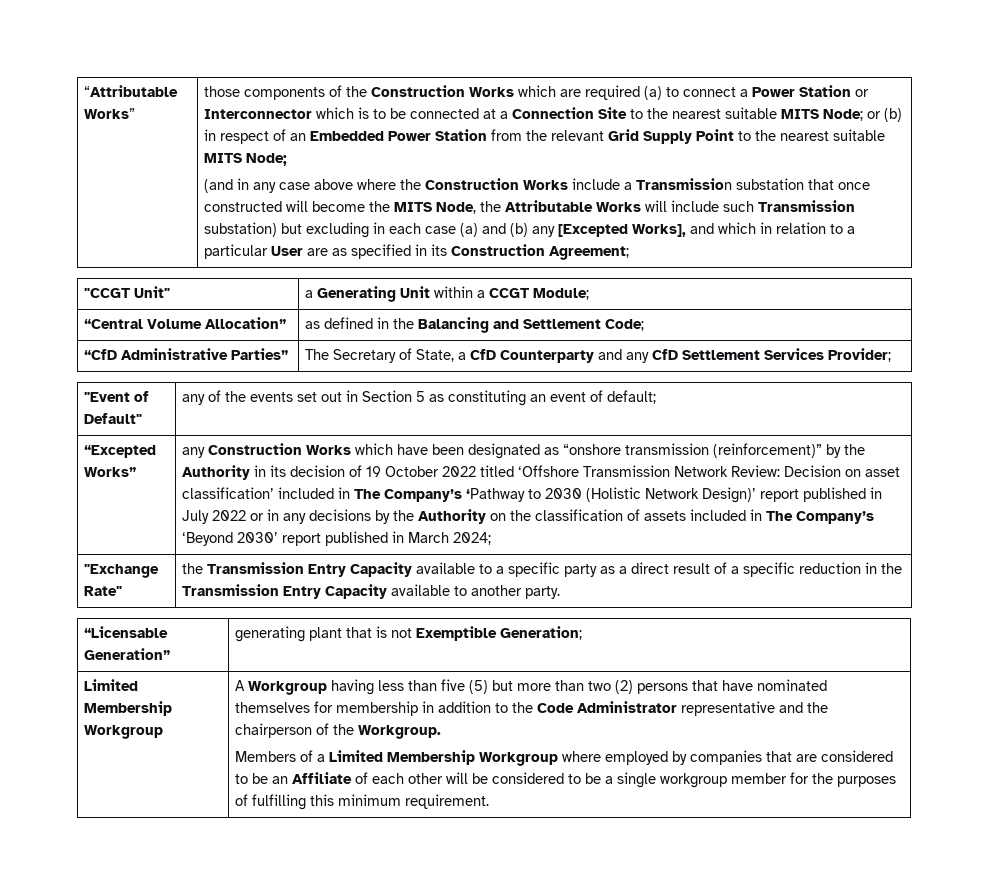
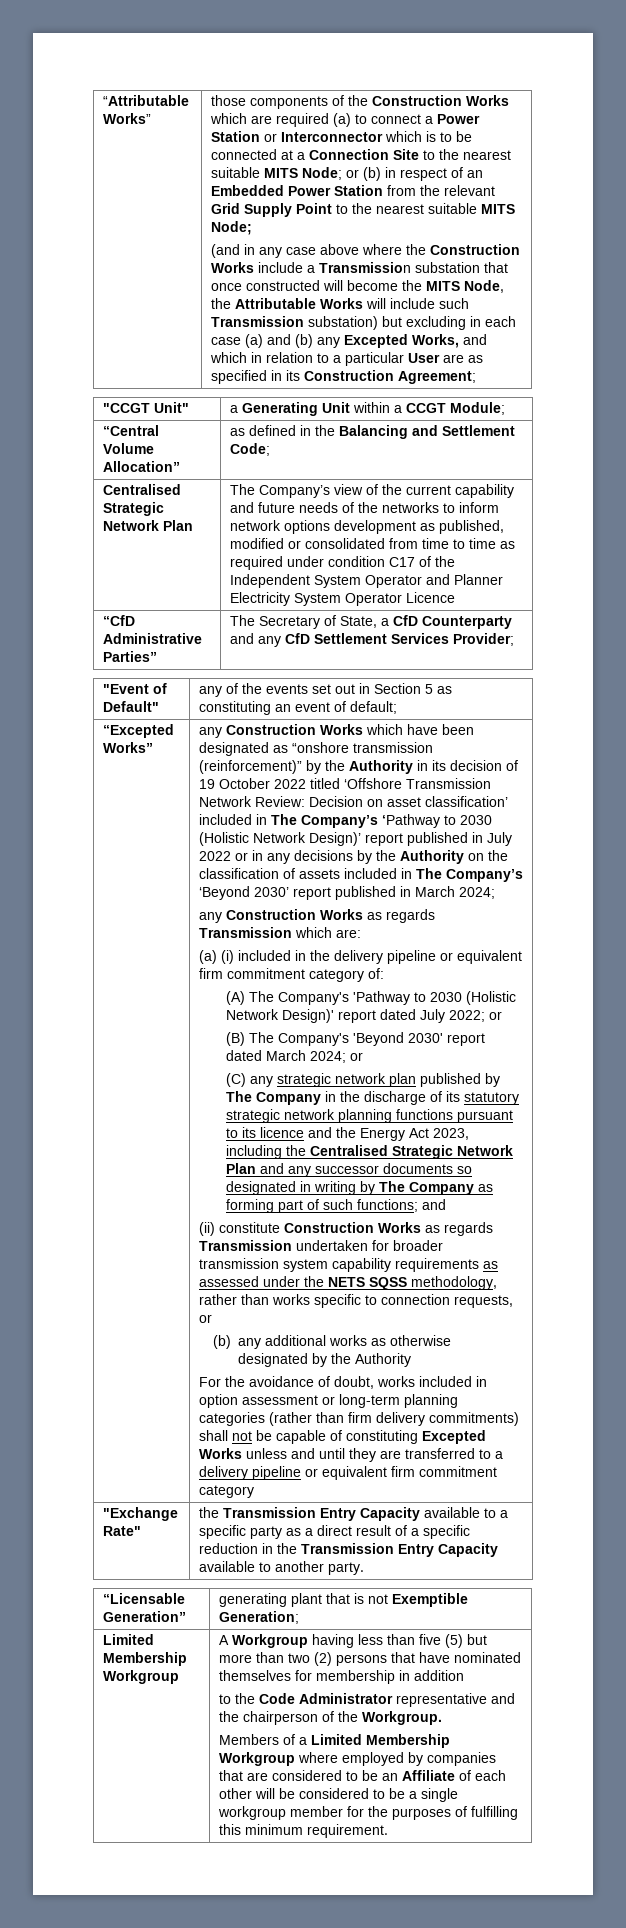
[558,224,687,237] [Excepted Works], -> [343,334,459,348] Excepted Works,
(645, 325) none -> [102,484,181,495] [102,502,164,516] [102,520,193,531] [229,484,514,498] [229,502,499,513] [229,520,504,534] [229,538,515,549] [229,556,455,570] [229,574,503,588] [229,592,455,606] // Centralised Strategic Network Plan | The Company’s view of the current capability and future needs of the networks to inform network options development as published, modified or consolidated from time to time as required under condition C17 of the Independent System Operator and Planner Electricity System Operator Licence
(492, 538) none -> [198,909,435,923] [198,927,361,938] [198,950,522,964] [198,968,384,982] [226,991,517,1005] [226,1009,503,1023] [226,1032,486,1046] [226,1050,364,1063] [226,1073,501,1087] [226,1091,520,1105] [226,1109,514,1123] [226,1127,470,1141] [226,1145,514,1159] [226,1163,473,1177] [226,1181,494,1195] [226,1199,447,1213] [198,1222,493,1236] [198,1240,443,1251] [198,1258,498,1272] [198,1276,497,1290] [198,1294,513,1308] [198,1314,212,1323] [212,1335,451,1349] [237,1353,411,1367] [198,1376,487,1389] [198,1394,458,1408] [198,1412,519,1426] [198,1430,486,1444] [198,1448,503,1462] [198,1466,497,1480] [198,1485,254,1498] // any Construction Works as regards Transmission which are: // (a) (i) included in the delivery pipeline or equivalent firm commitment category of: // (A) The Company's 'Pathway to 2030 (Holistic Network Design)' report dated July 2022; or // (B) The Company's 'Beyond 2030' report dated March 2024; or // (C) any strategic network plan published by The Company in the discharge of its statutory strategic network planning functions pursuant to its licence and the Energy Act 2023, including the Centralised Strategic Network Plan and any successor documents so designated in writing by The Company as forming part of such functions; and // (ii) constitute Construction Works as regards Transmission undertaken for broader transmission system capability requirements as assessed under the NETS SQSS methodology, rather than works specific to connection requests, or // (b) any additional works as otherwise designated by the Authority // For the avoidance of doubt, works included in option assessment or long-term planning categories (rather than firm delivery commitments) shall not be capable of constituting Excepted Works unless and until they are transferred to a delivery pipeline or equivalent firm commitment category
(492, 707) none -> (464, 1675) //

